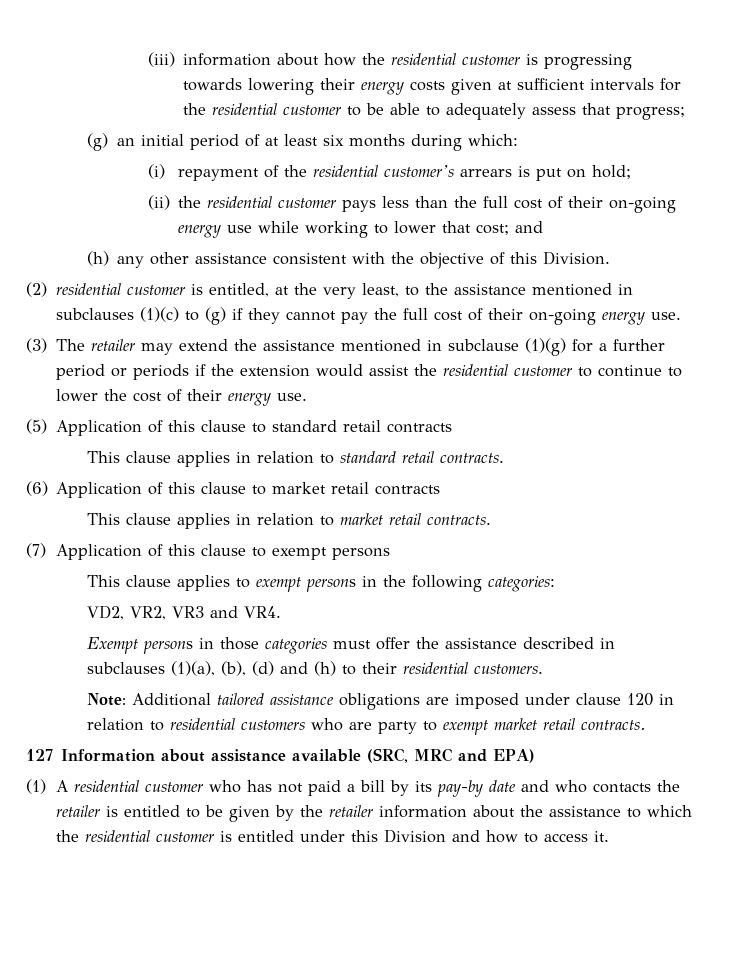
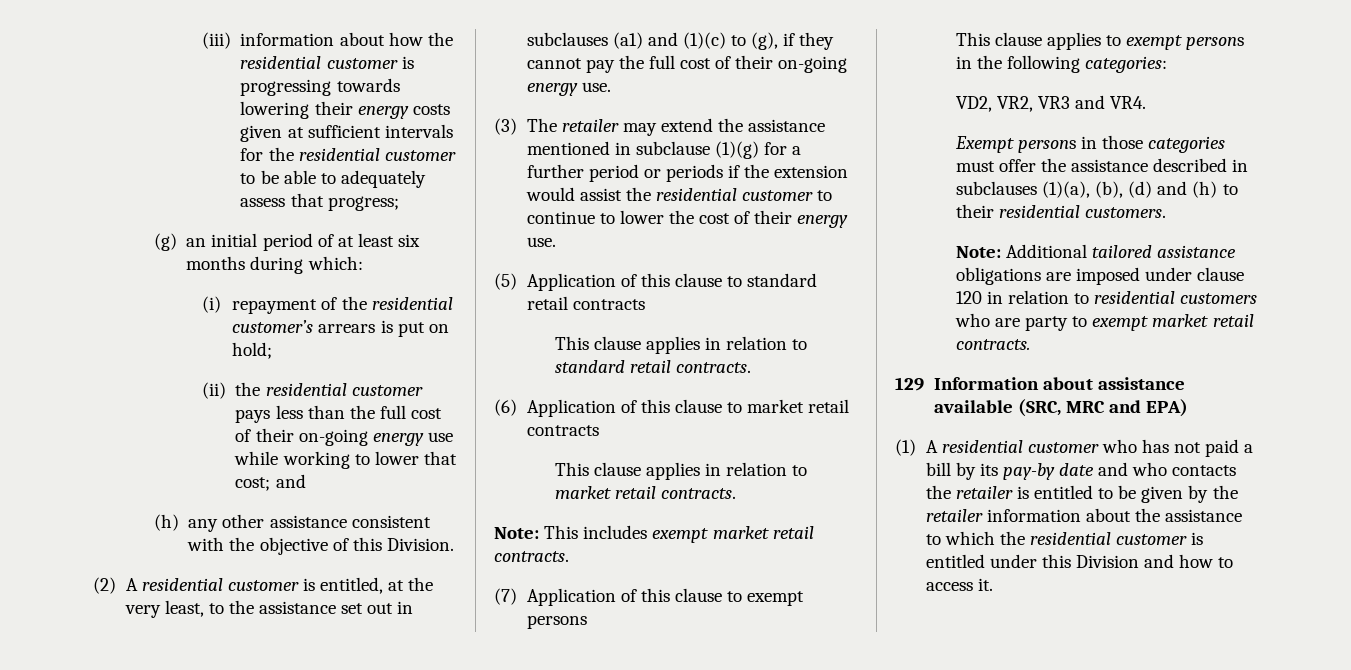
(47, 289) none -> [125,578,138,591] A
[532,283,634,296] [56,308,135,320] mentioned in subclauses -> [341,601,414,614] [526,32,678,49] set out in subclauses (a1) and
[205,307,227,325] (g) -> [751,32,779,50] (g),
(491, 520) none -> [494,525,814,543] [494,551,569,562] // Note: This includes exempt market retail contracts.
[26,749,53,761] 127 -> [895,377,924,391] 129

